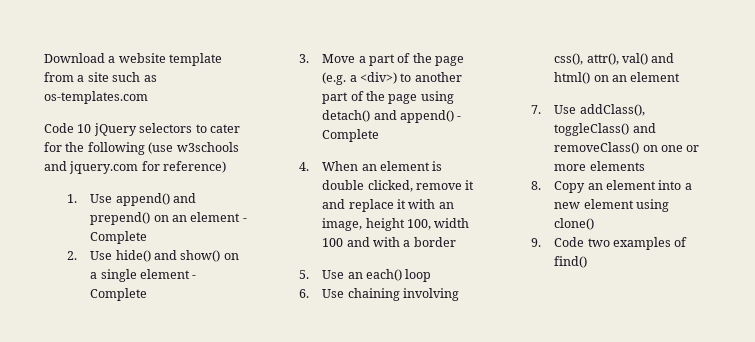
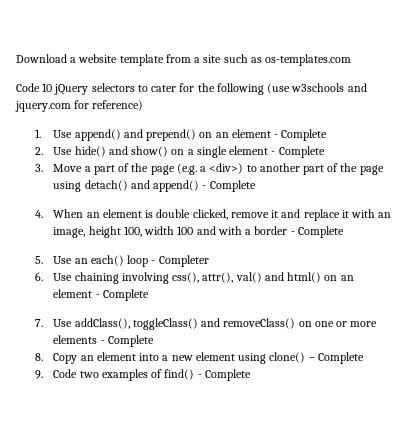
(456, 242) none -> [290,226,344,238] - Complete
(432, 275) none -> [151,255,209,267] - Completer
(681, 77) none -> [95,289,149,301] - Complete
(645, 166) none -> [100,335,154,347] - Complete
(595, 224) none -> [308,352,364,364] – Complete
(588, 262) none -> [197,369,251,381] - Complete

